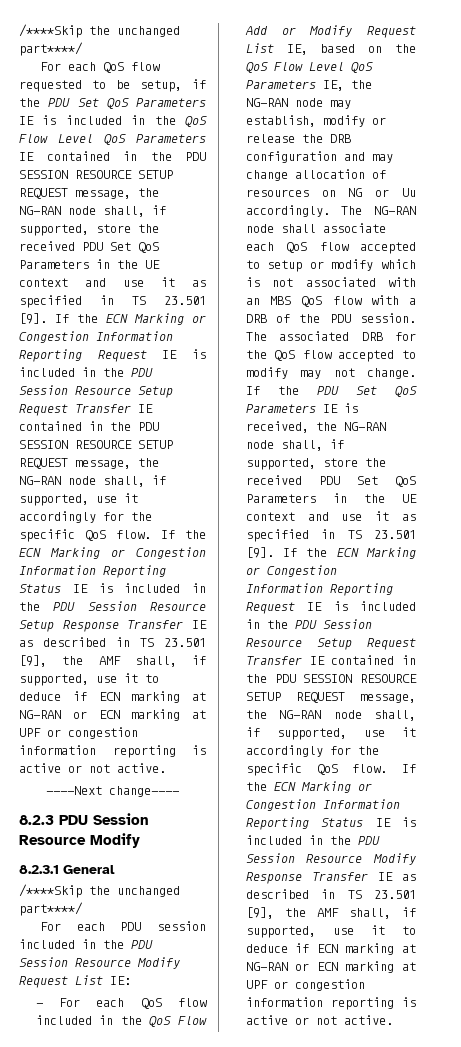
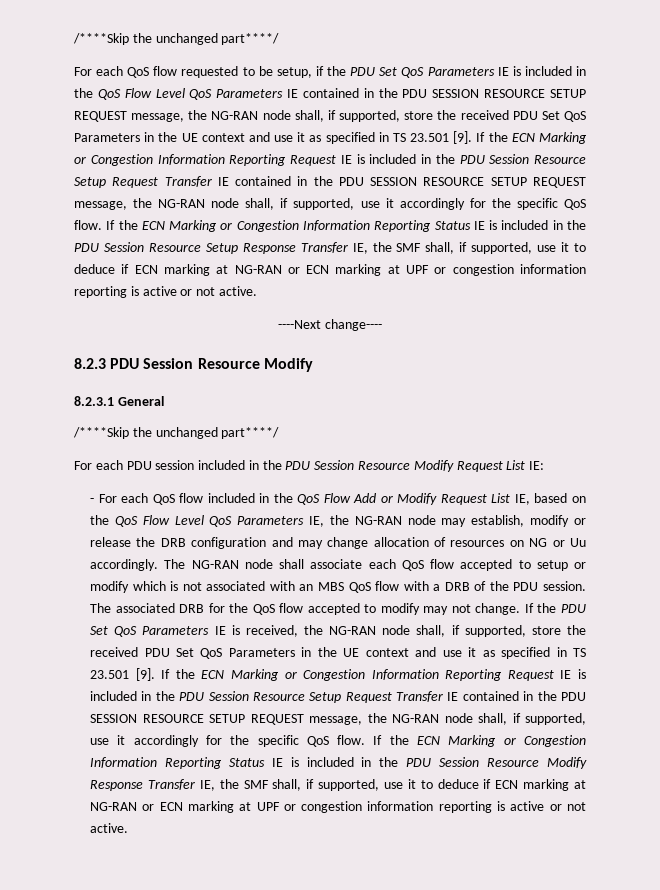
[191,620,207,629] [19,637,206,647] [19,655,121,667] IE as described in TS 23.501 [9], the AMF -> [352,242,422,254] IE, the SMF
[377,872,416,881] [245,889,416,899] [245,907,339,919] IE as described in TS 23.501 [9], the AMF -> [199,779,269,791] IE, the SMF

